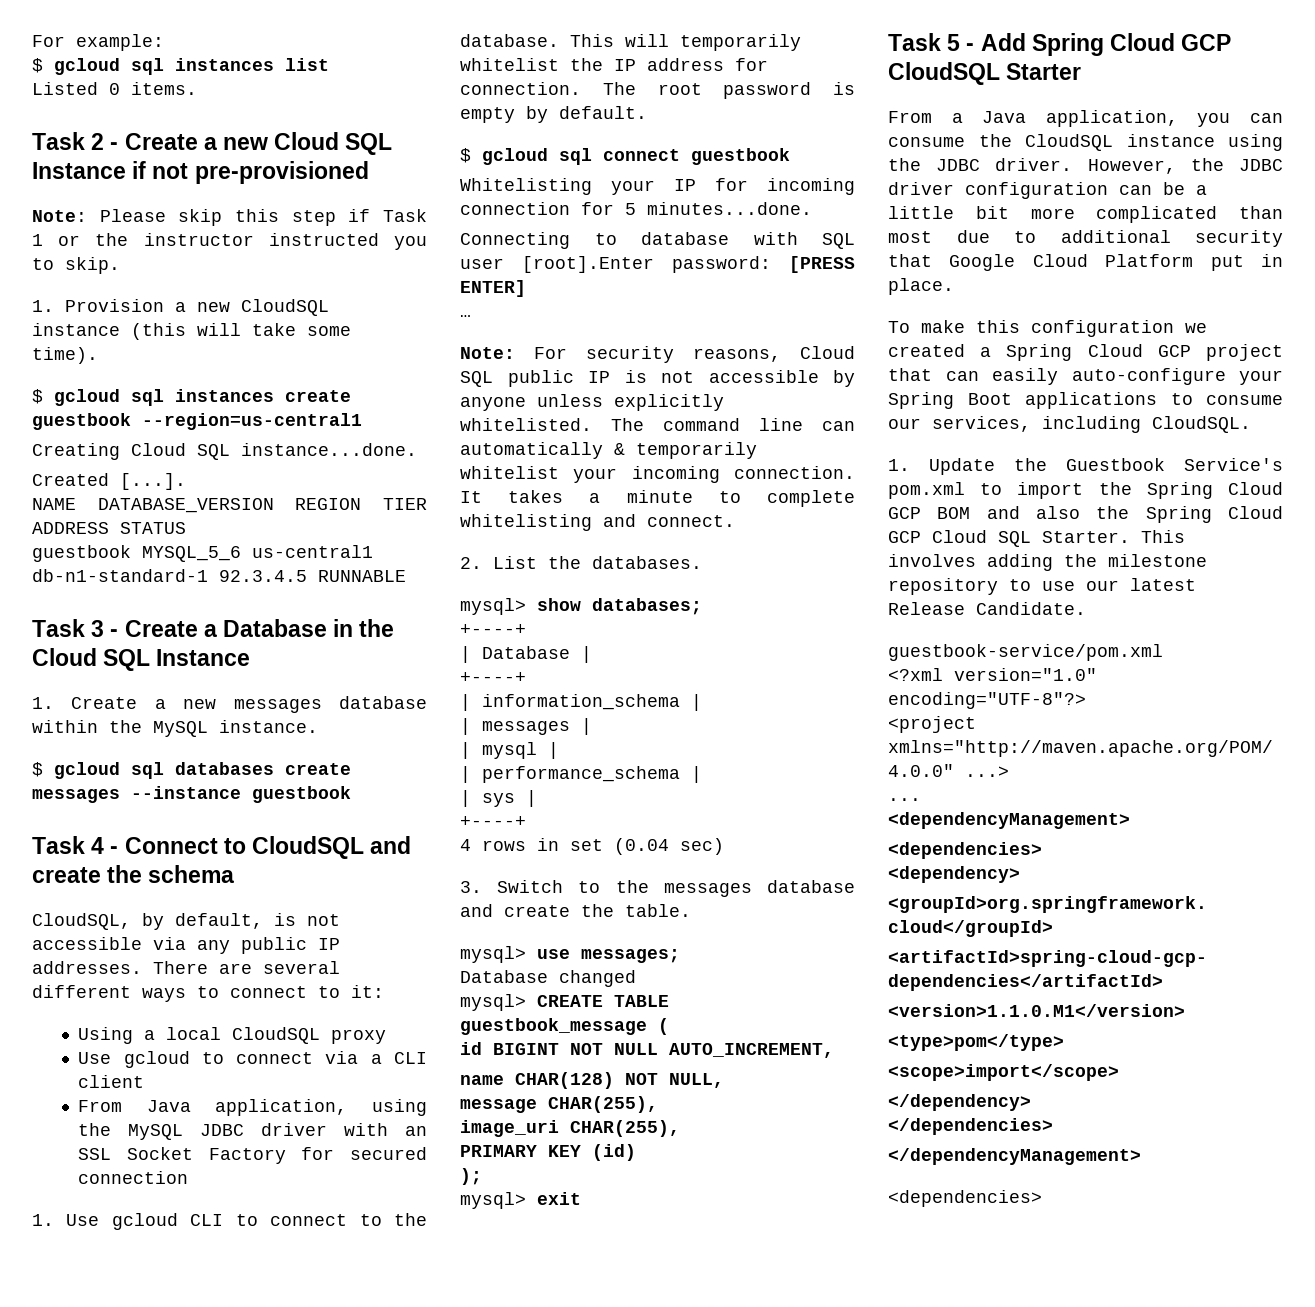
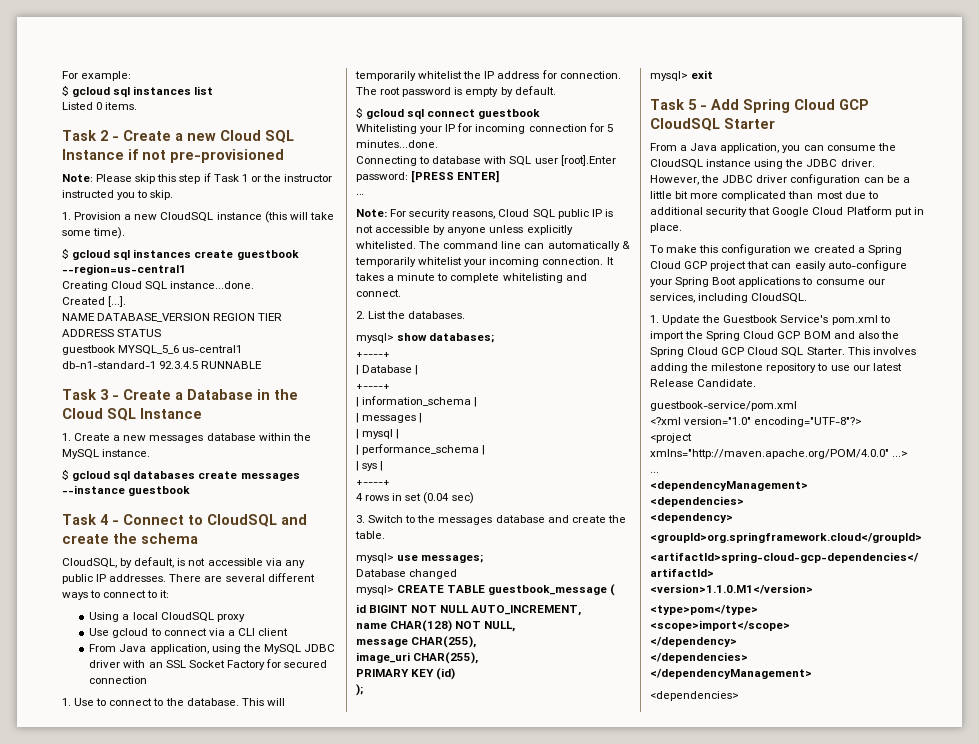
[111,1213,224,1230] gcloud CLI -> (95, 702) none

